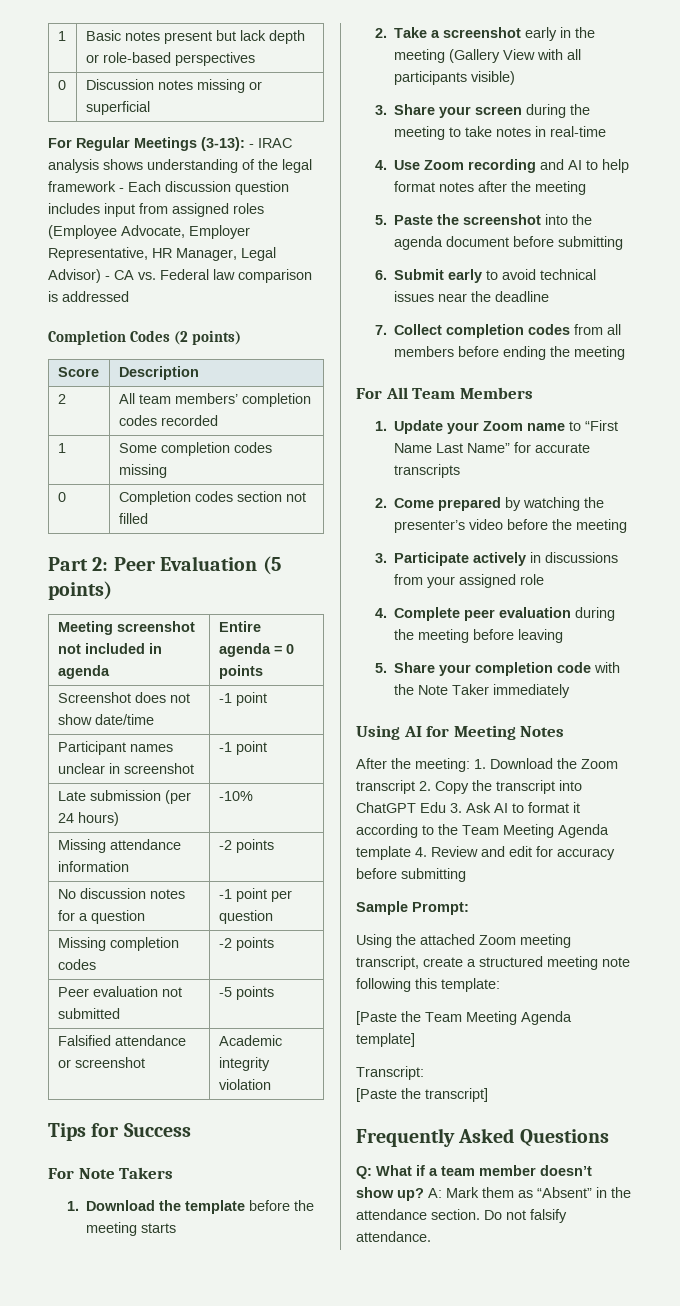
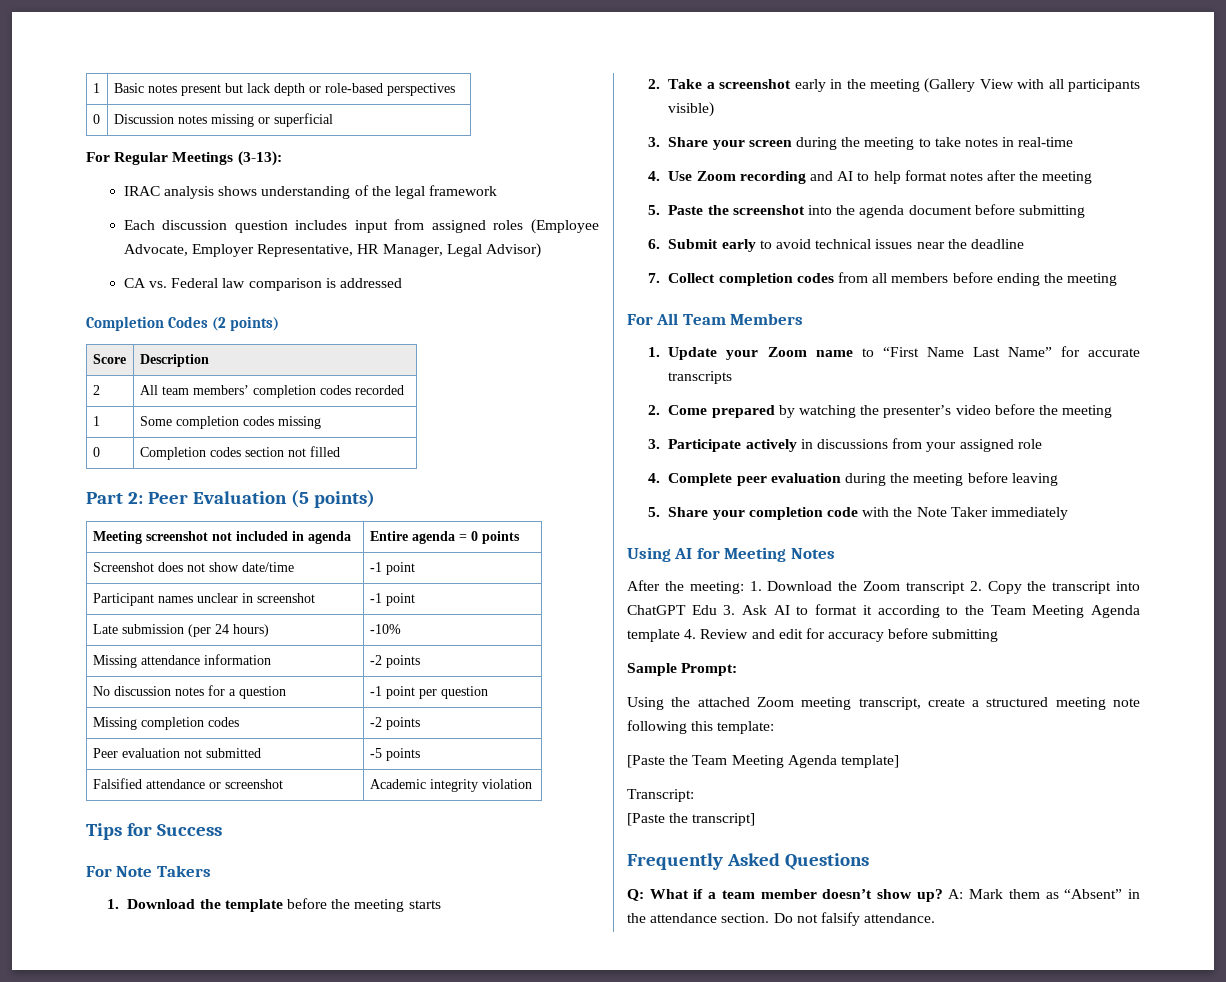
[249,144,254,148] - -> (282, 158) //
[119,188,124,192] - -> (498, 190) //
[105,276,110,280] - -> (541, 250) //

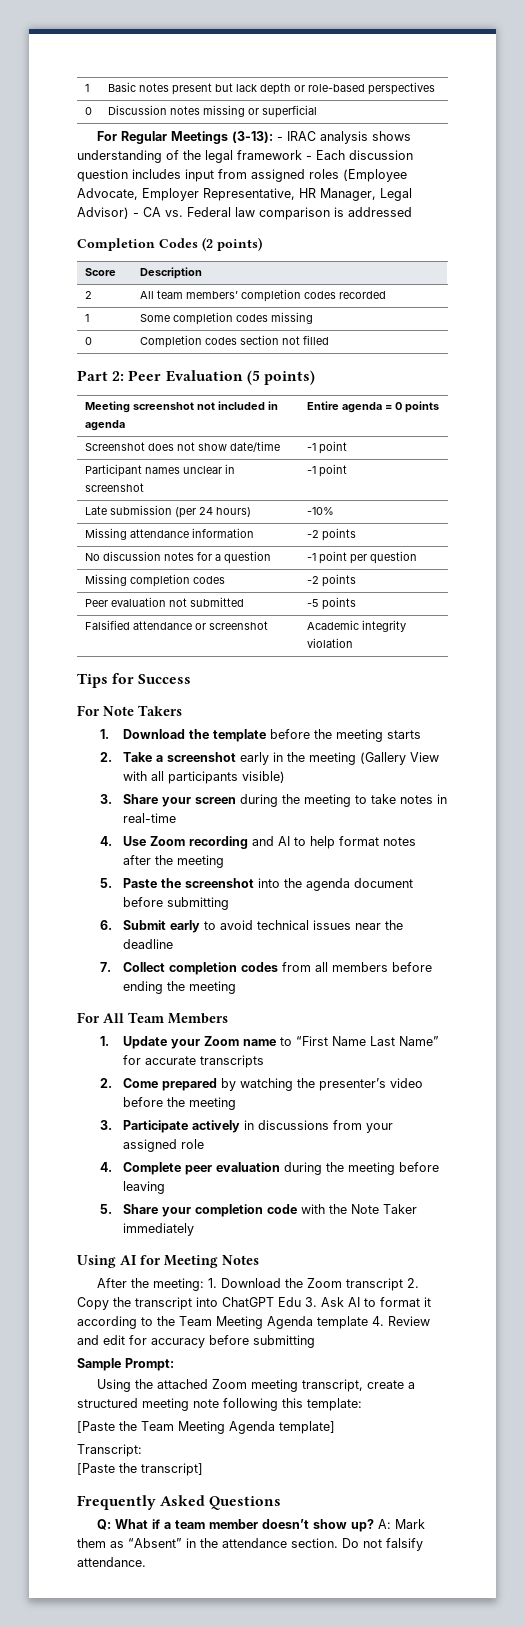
(282, 158) // -> [277,137,284,141] -
(498, 190) // -> [306,156,312,160] -
(541, 250) // -> [133,213,139,217] -

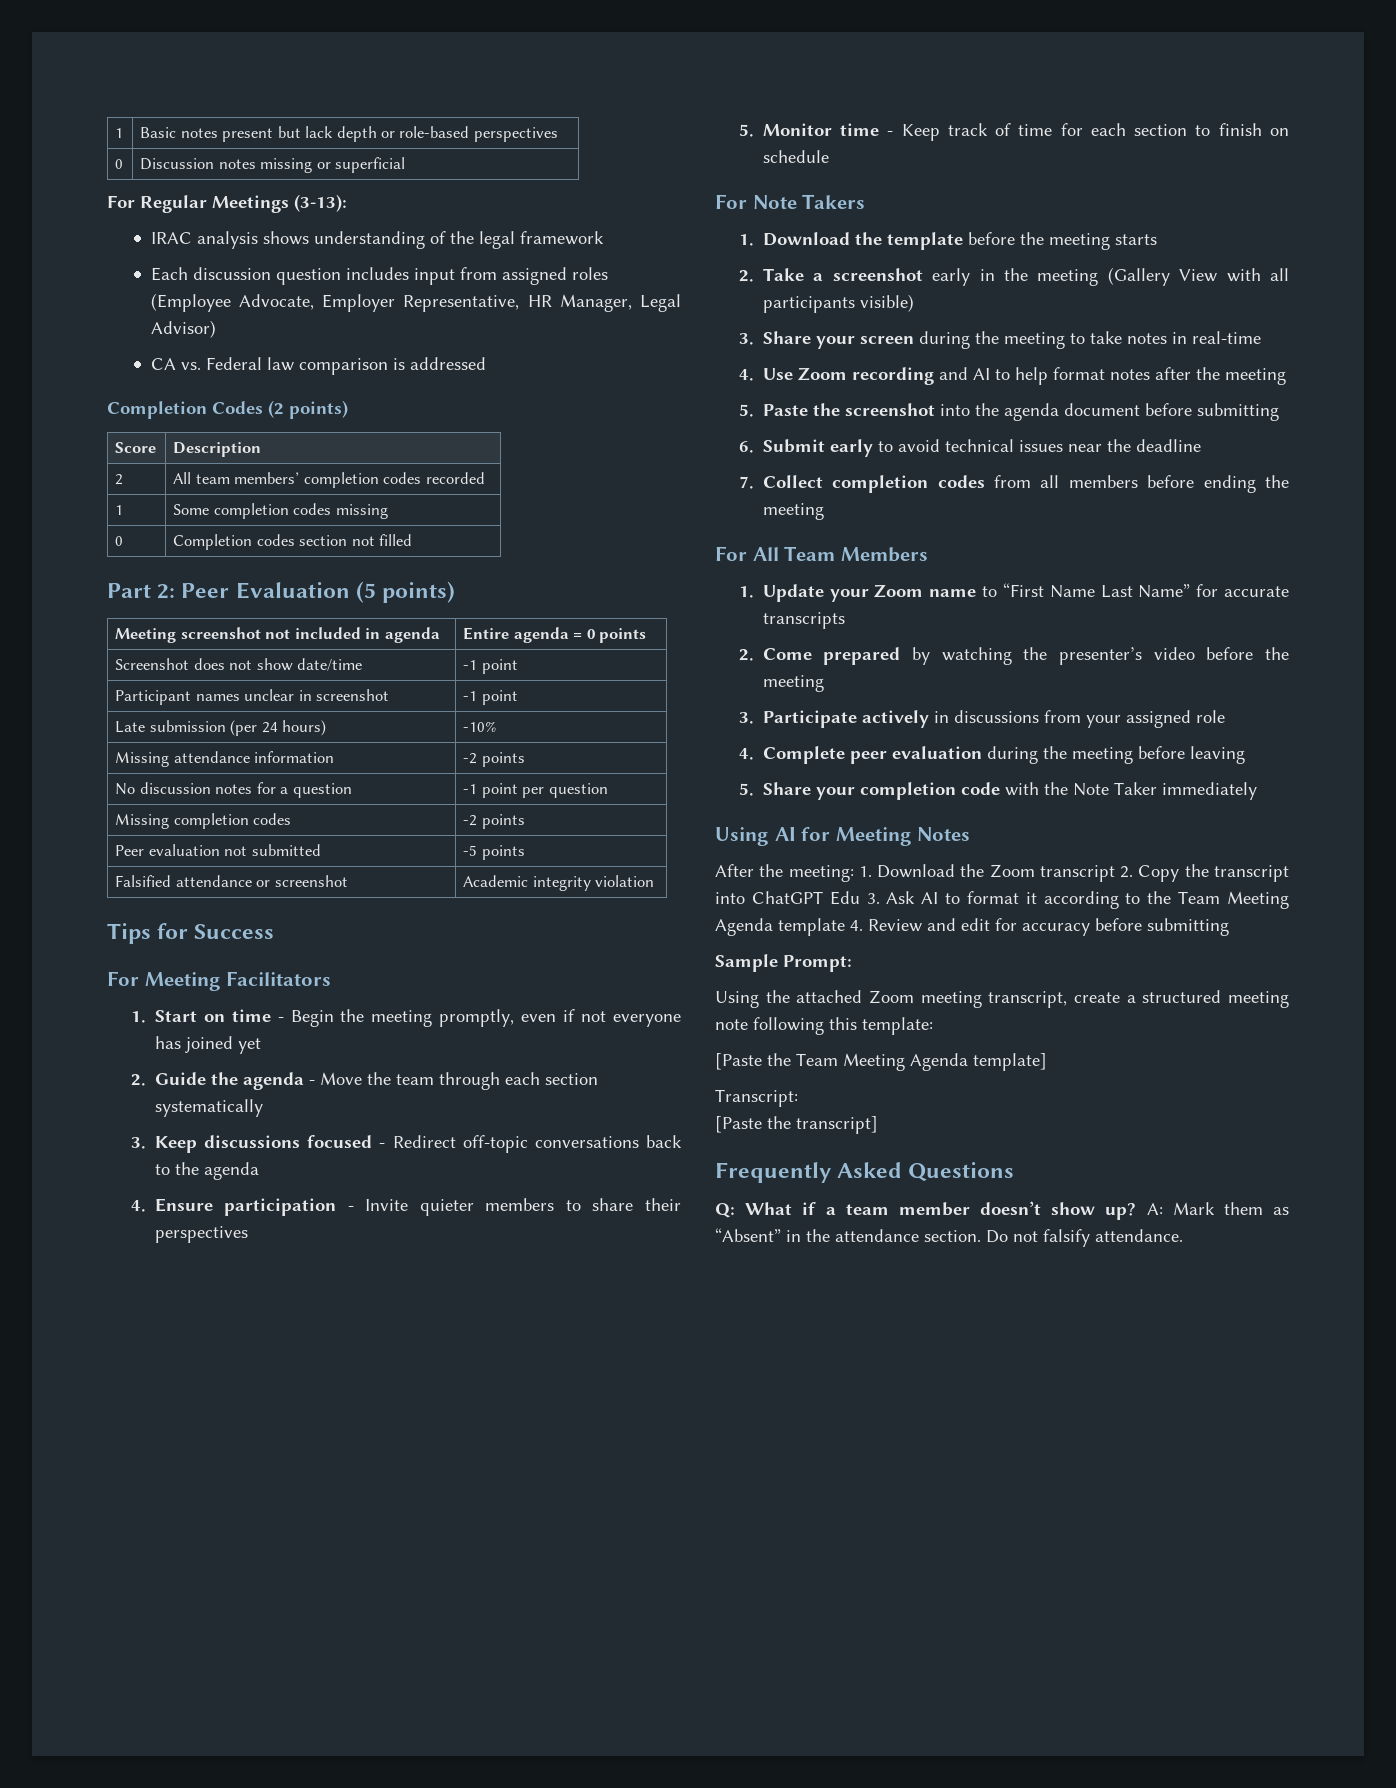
[277,137,284,141] - -> (347, 203) //
[306,156,312,160] - -> (604, 238) //
[133,213,139,217] - -> (216, 329) //
(192, 679) none -> [107,971,332,991] [130,1009,681,1027] [154,1036,261,1054] [130,1072,598,1090] [154,1099,263,1117] [130,1135,682,1153] [154,1162,259,1180] [130,1198,681,1216] [154,1226,248,1243] [738,123,1289,141] [762,150,829,163] // For Meeting Facilitators // 1. Start on time - Begin the meeting promptly, even if not everyone has joined yet // 2. Guide the agenda - Move the team through each section systematically // 3. Keep discussions focused - Redirect off-topic conversations back to the agenda // 4. Ensure participation - Invite quieter members to share their perspectives // 5. Monitor time - Keep track of time for each section to finish on schedule

